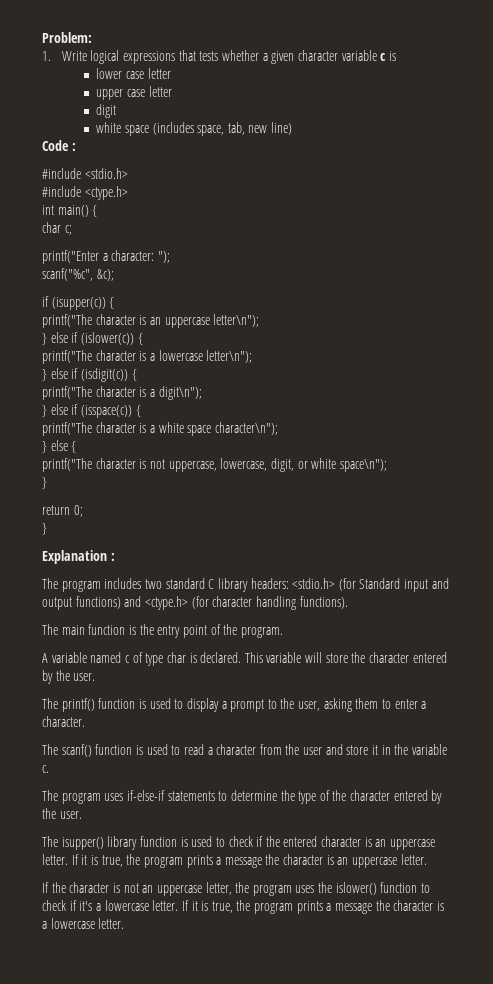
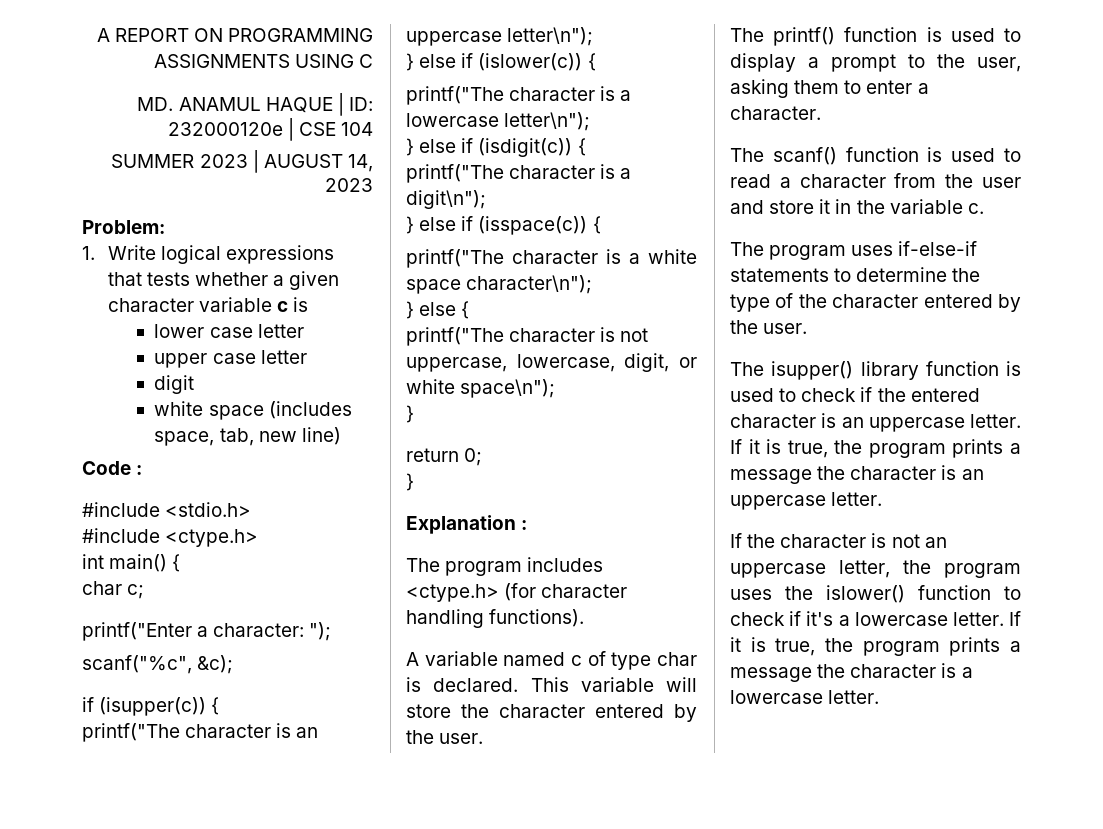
(42, 37) none -> [96,28,373,42] [153,54,373,68] [137,93,373,116] [167,118,373,141] [111,150,373,173] [325,178,373,192] A REPORT ON PROGRAMMING ASSIGNMENTS USING C // MD. ANAMUL HAQUE | ID: 232000120e | CSE 104 // SUMMER 2023 | AUGUST 14, 2023 //
[144,578,449,592] [42,596,142,610] two standard C library headers: <stdio.h> (for Standard input and output functions) and -> (604, 564) none
[42,624,283,638] // The main function is the entry point of the program. -> (585, 618) none

